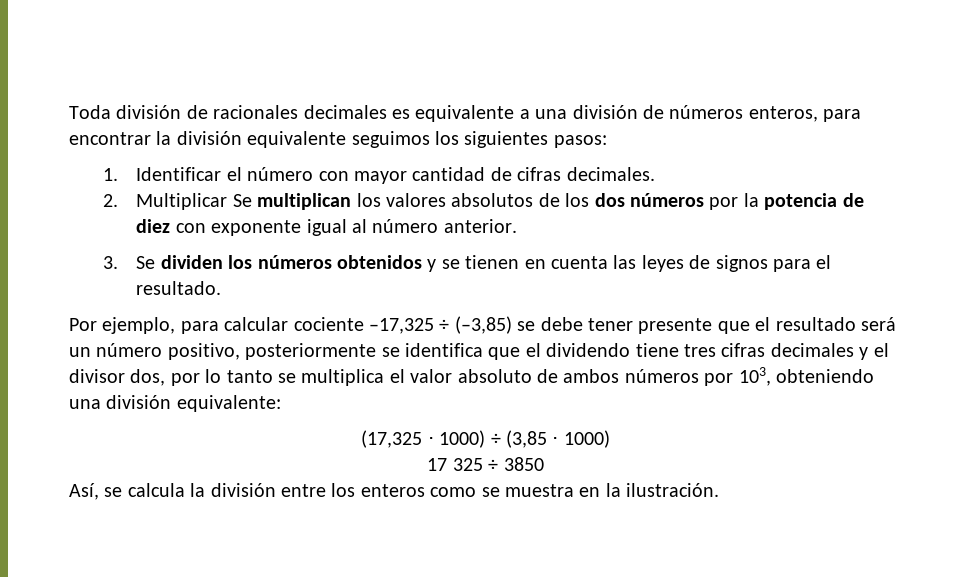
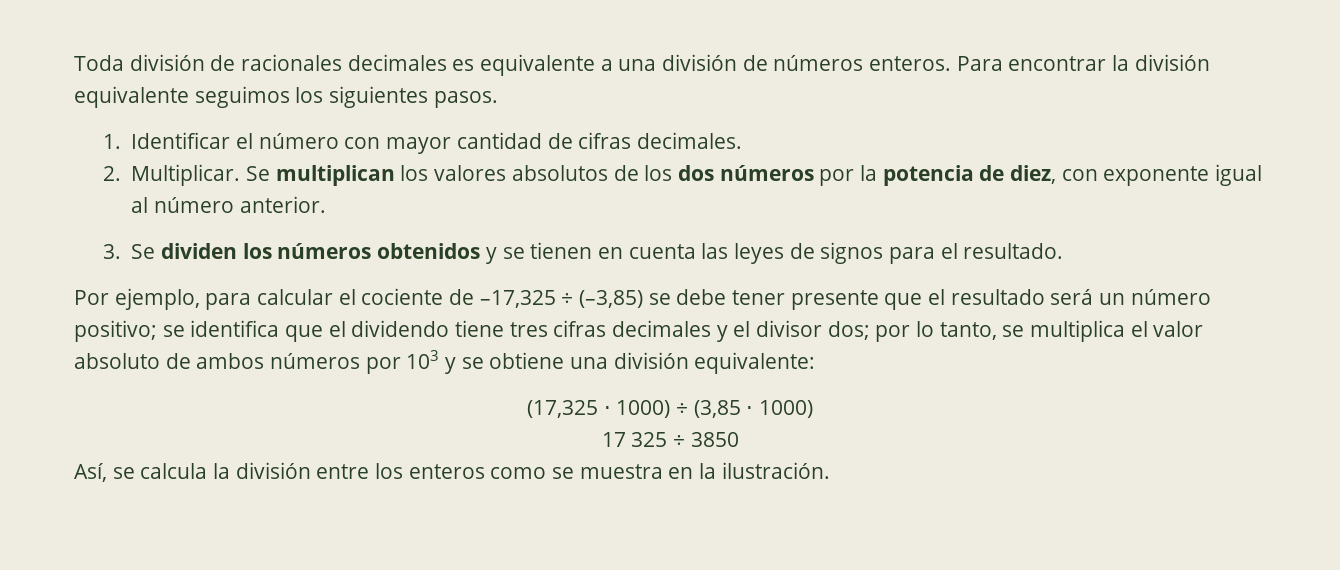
[748,106,862,122] enteros, para -> [869,56,1003,71] enteros. Para
[553,135,607,148] pasos: -> [433,91,498,108] pasos.
[136,193,228,210] Multiplicar -> [131,164,241,186] Multiplicar.
[136,219,171,233] diez -> [1009,165,1056,184] diez,
[293,317,364,331] cociente -> [338,288,475,305] el cociente de
[167,343,377,360] positivo, posteriormente -> [74,320,157,342] positivo;
[130,369,166,386] dos, -> [827,321,870,340] dos;
[226,370,273,383] tanto -> [939,322,997,340] tanto,
[738,367,874,386] 103, obteniendo -> [406,350,565,374] 103 y se obtiene

